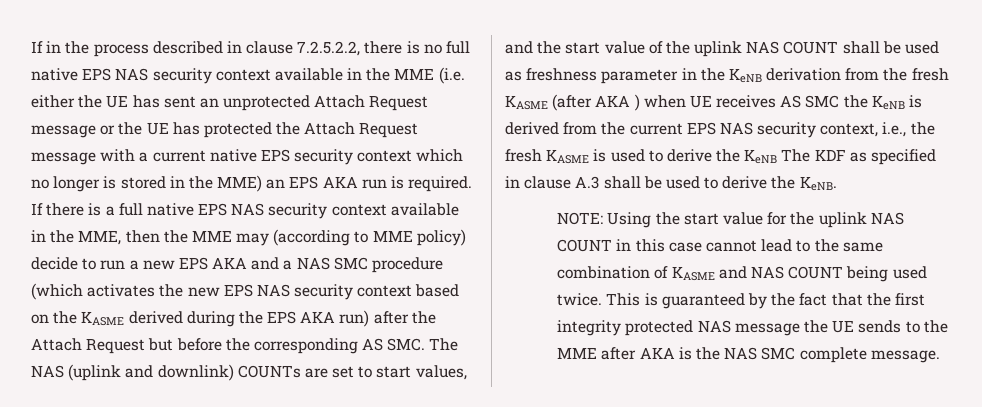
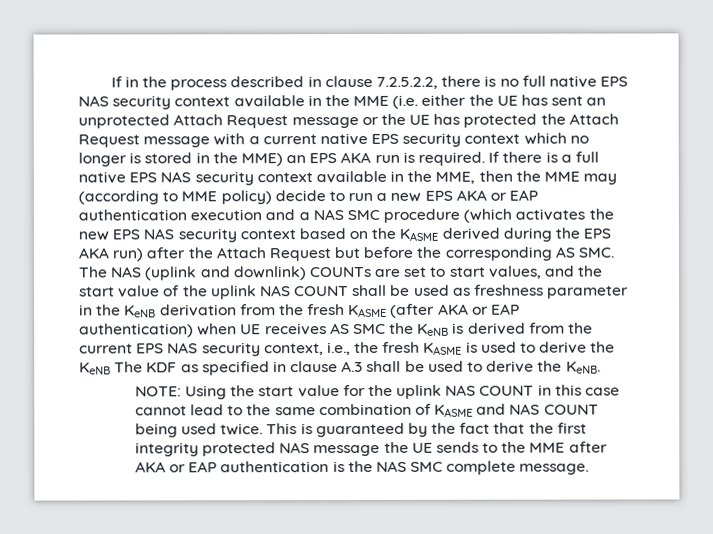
(248, 263) none -> [490,189,539,201] [78,209,263,221] or EAP authentication execution
[634,94,640,111] ) -> [471,303,521,315] [79,323,194,338] or EAP authentication)
(675, 353) none -> [168,461,330,473] or EAP authentication

